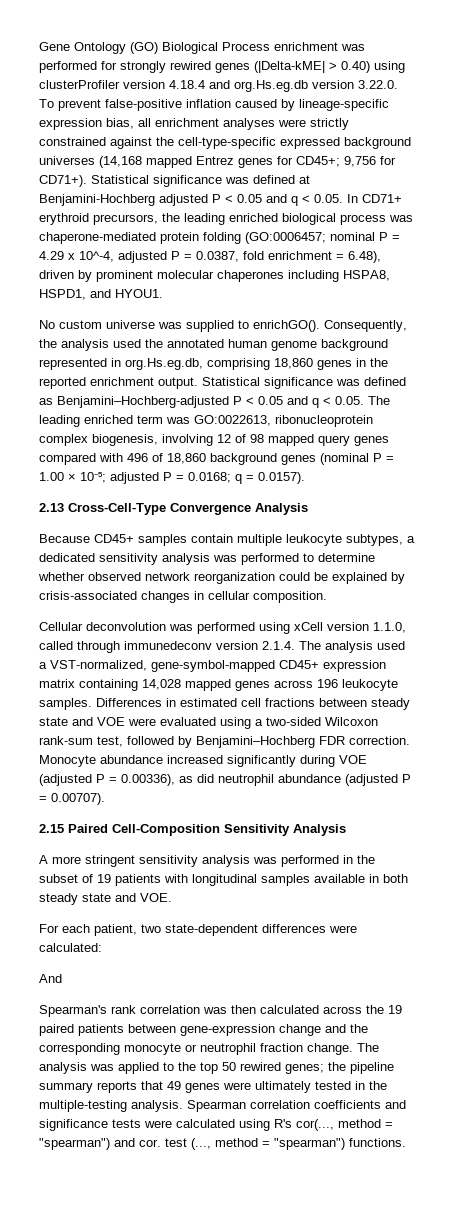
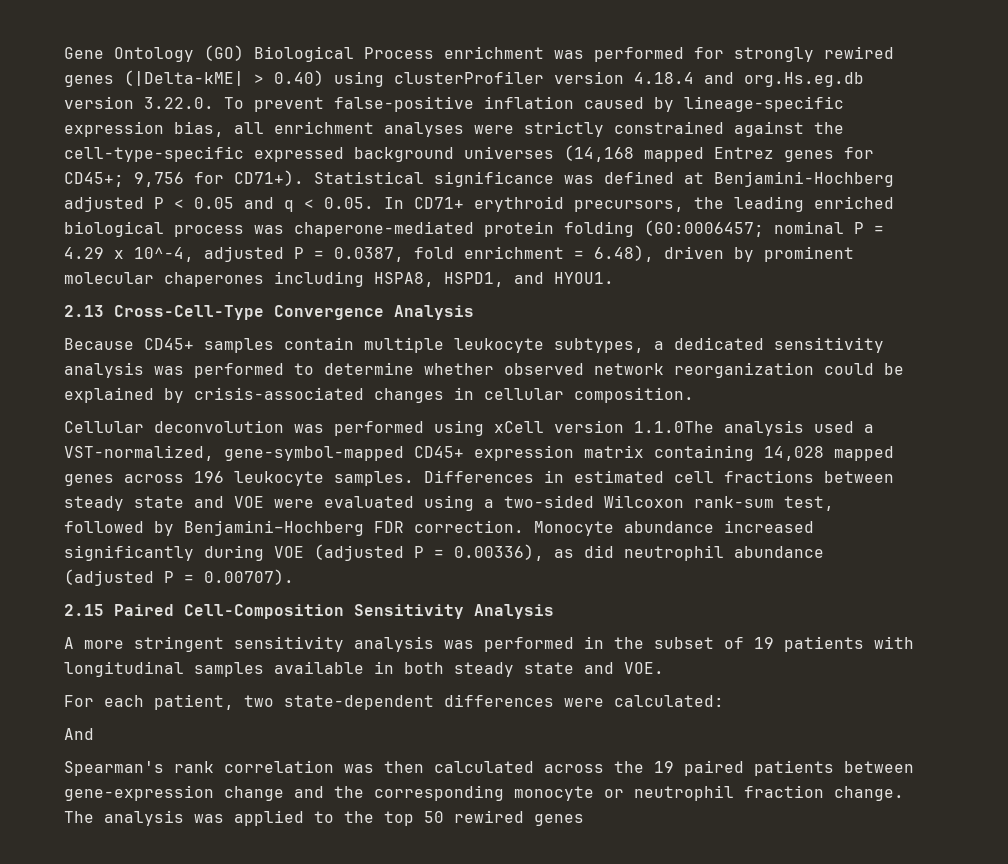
[39,320,407,332] [39,339,388,351] [39,358,388,370] [39,377,406,389] [39,396,390,408] [39,415,373,427] [39,434,389,446] [39,453,394,465] [39,472,305,484] // No custom universe was supplied to enrichGO(). Consequently, the analysis used the annotated human genome background represented in org.Hs.eg.db, comprising 18,860 genes in the reported enrichment output. Statistical significance was defined as Benjamini–Hochberg-adjusted P < 0.05 and q < 0.05. The leading enriched term was GO:0022613, ribonucleoprotein complex biogenesis, involving 12 of 98 mapped query genes compared with 496 of 18,860 background genes (nominal P = 1.00 × 10⁻⁵; adjusted P = 0.0168; q = 0.0157). -> (614, 278) none
[373,622,406,633] [39,641,321,653] 1.1.0, called through immunedeconv version 2.1.4. The -> [634,421,714,433] 1.1.0The
[285,1062,394,1074] [39,1081,387,1093] [39,1100,406,1112] [39,1119,393,1131] [39,1138,406,1150] genes; the pipeline summary reports that 49 genes were ultimately tested in the multiple-testing analysis. Spearman correlation coefficients and significance tests were calculated using R's cor(..., method = "spearman") and cor. test (..., method = "spearman") functions. -> [534,814,584,826] genes

